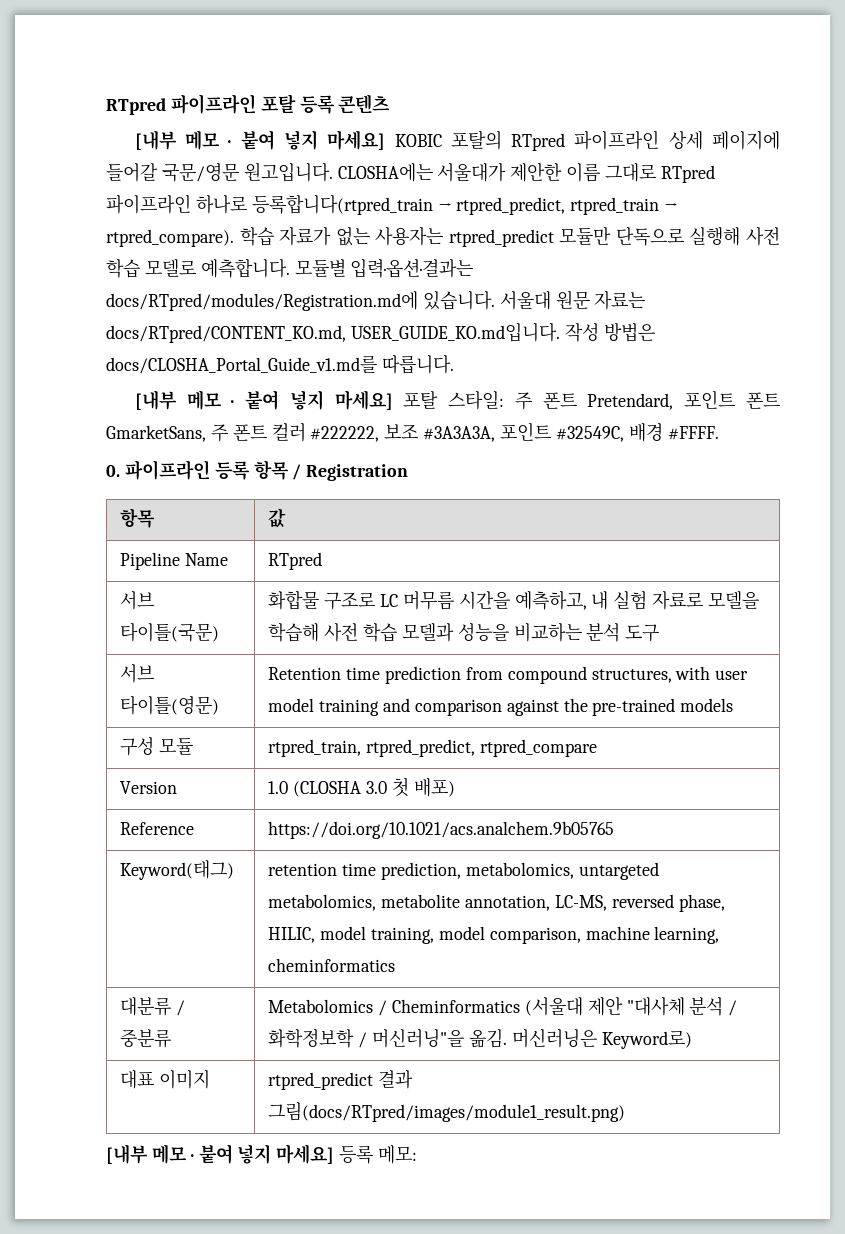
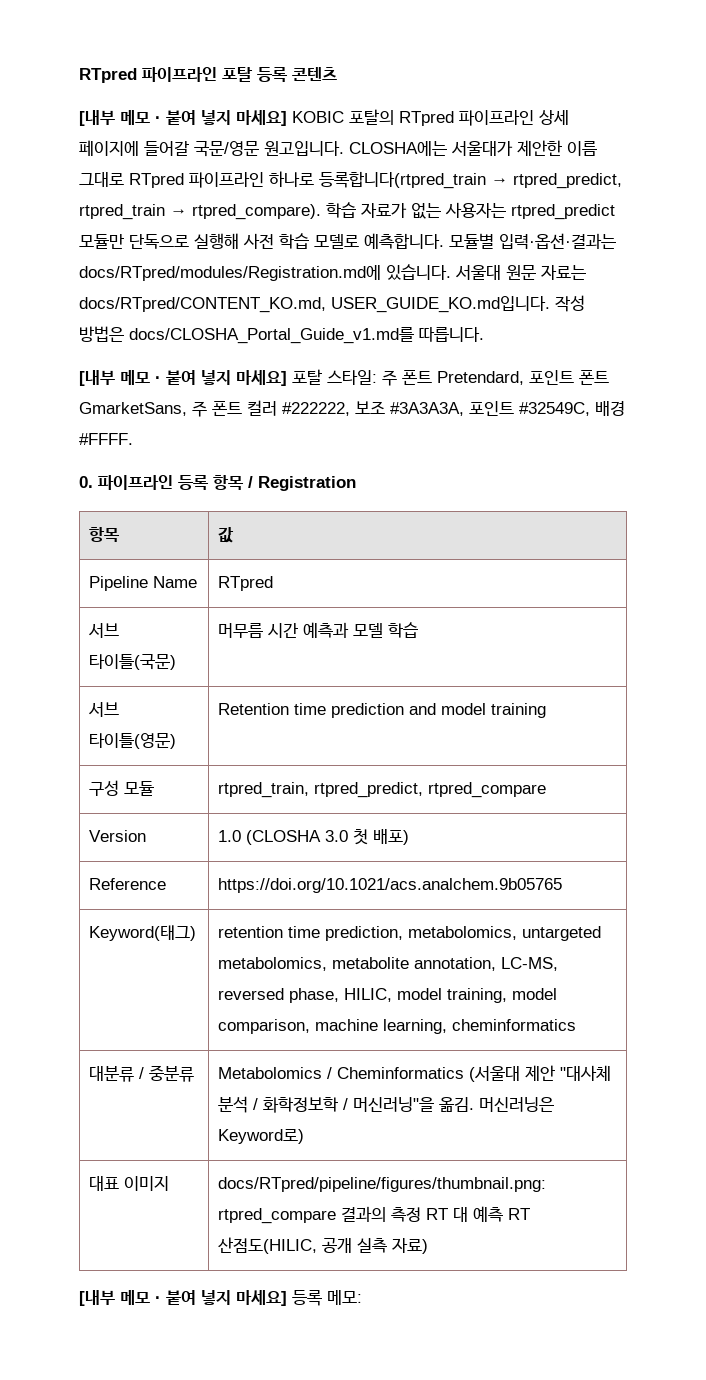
[268,590,760,610] [268,623,660,642] 화합물 구조로 LC 머무름 시간을 예측하고, 내 실험 자료로 모델을 학습해 사전 학습 모델과 성능을 비교하는 분석 도구 -> [217,622,418,638] 머무름 시간 예측과 모델 학습
[465,666,749,684] [268,698,734,716] from compound structures, with user model training and comparison against the pre-trained models -> [408,703,546,718] and model training
[268,1070,414,1090] [268,1102,626,1122] rtpred_predict 결과 그림(docs/RTpred/images/module1_result.png) -> [217,1177,546,1192] [217,1206,530,1224] [217,1237,428,1254] docs/RTpred/pipeline/figures/thumbnail.png: rtpred_compare 결과의 측정 RT 대 예측 RT 산점도(HILIC, 공개 실측 자료)

